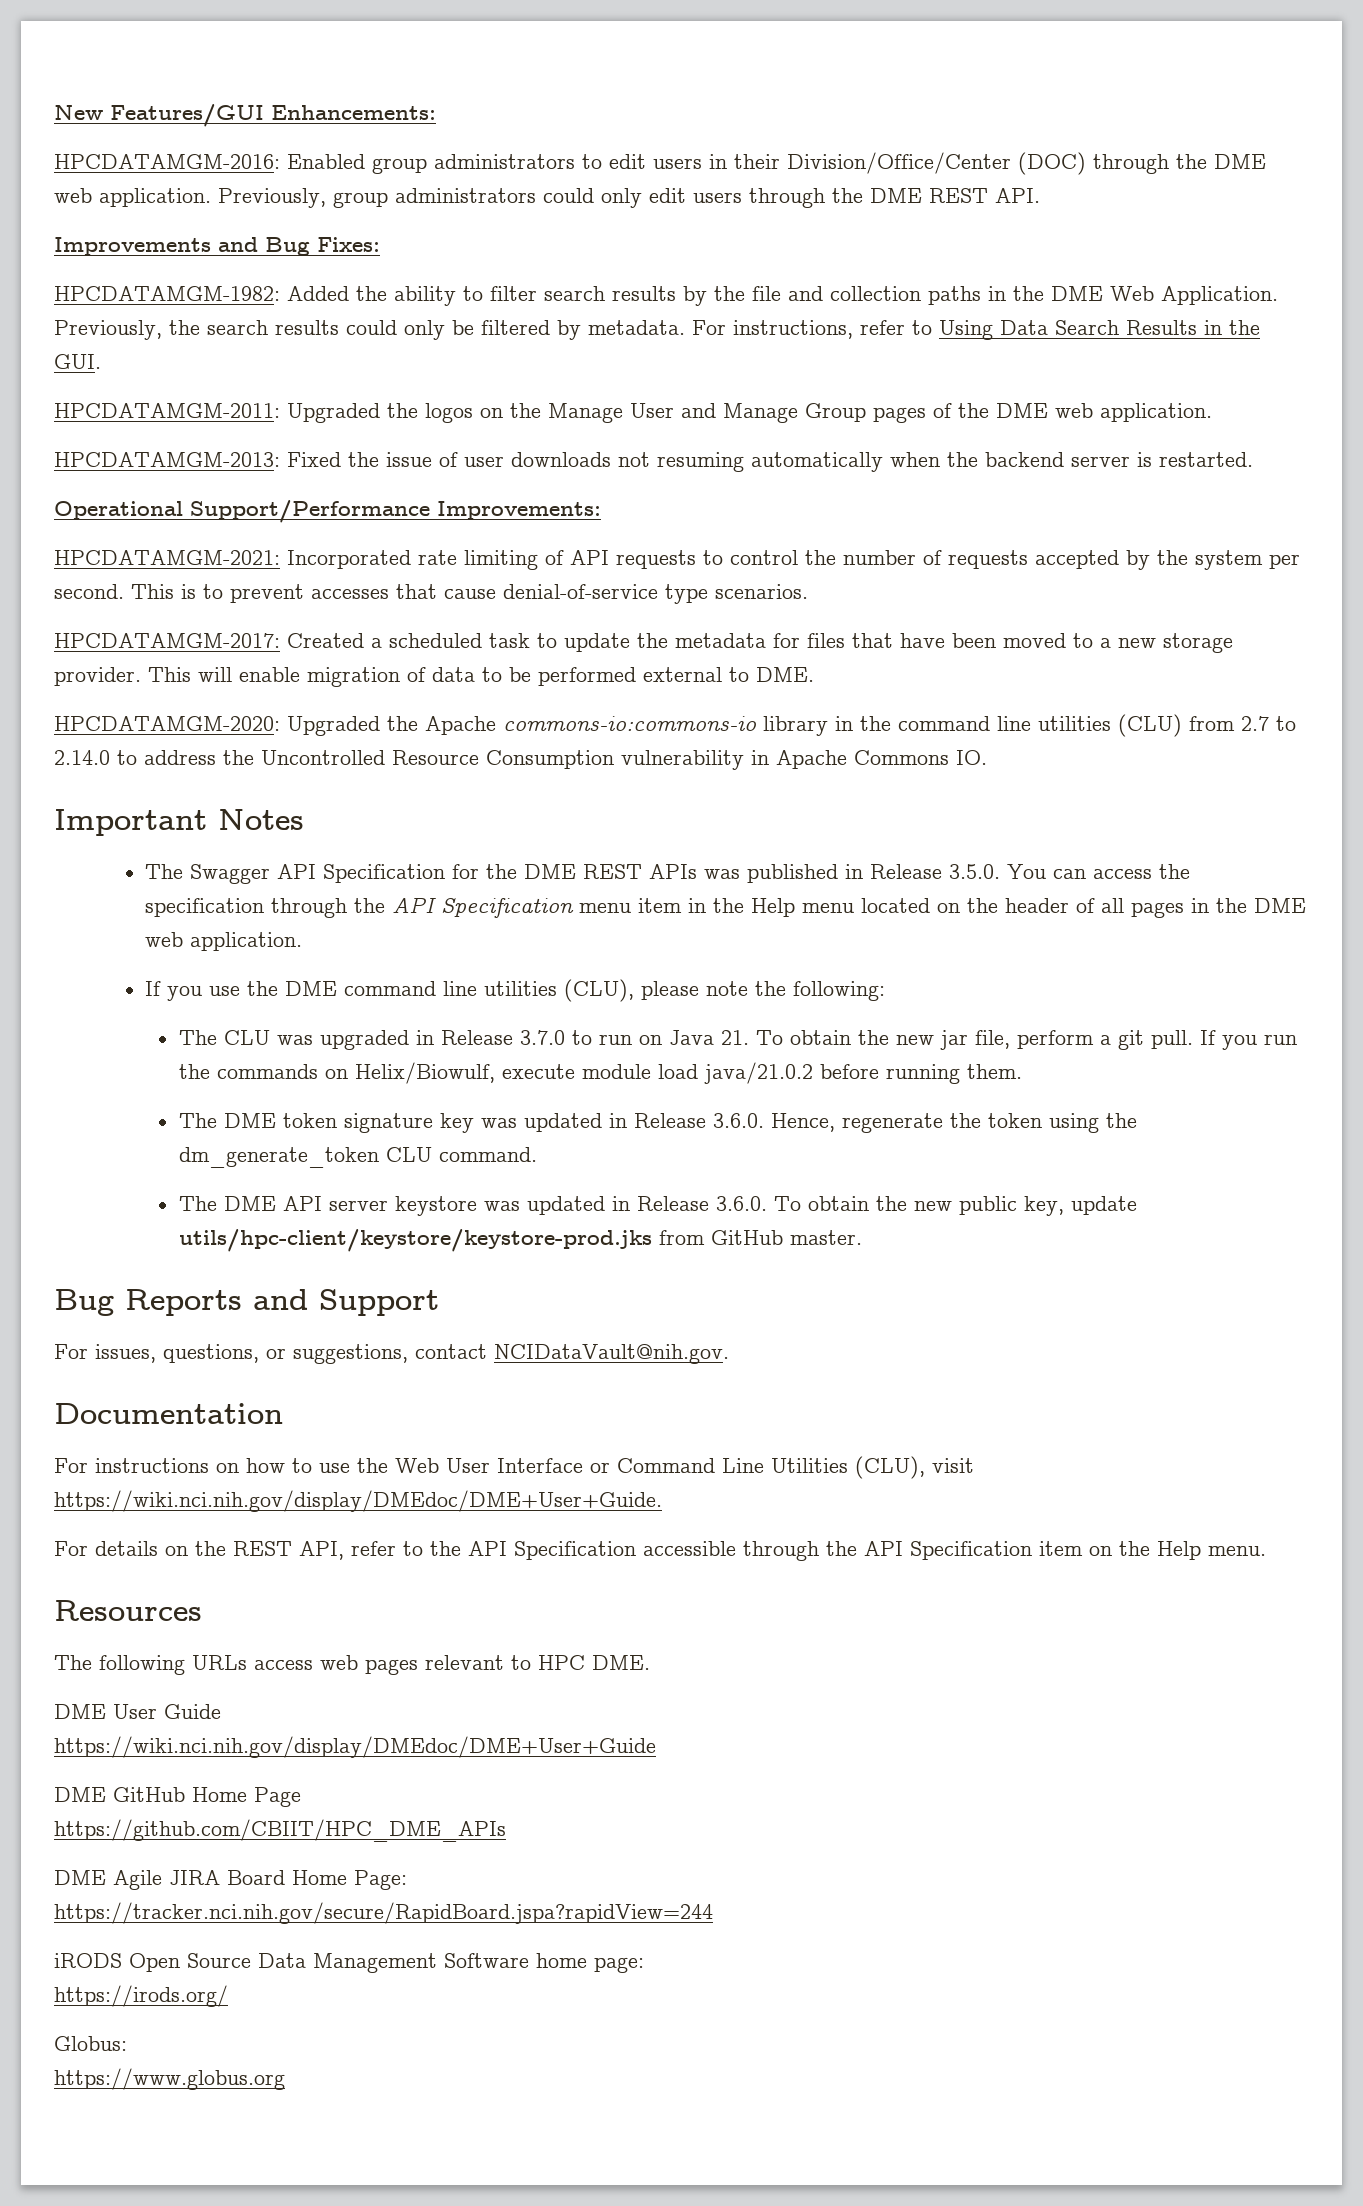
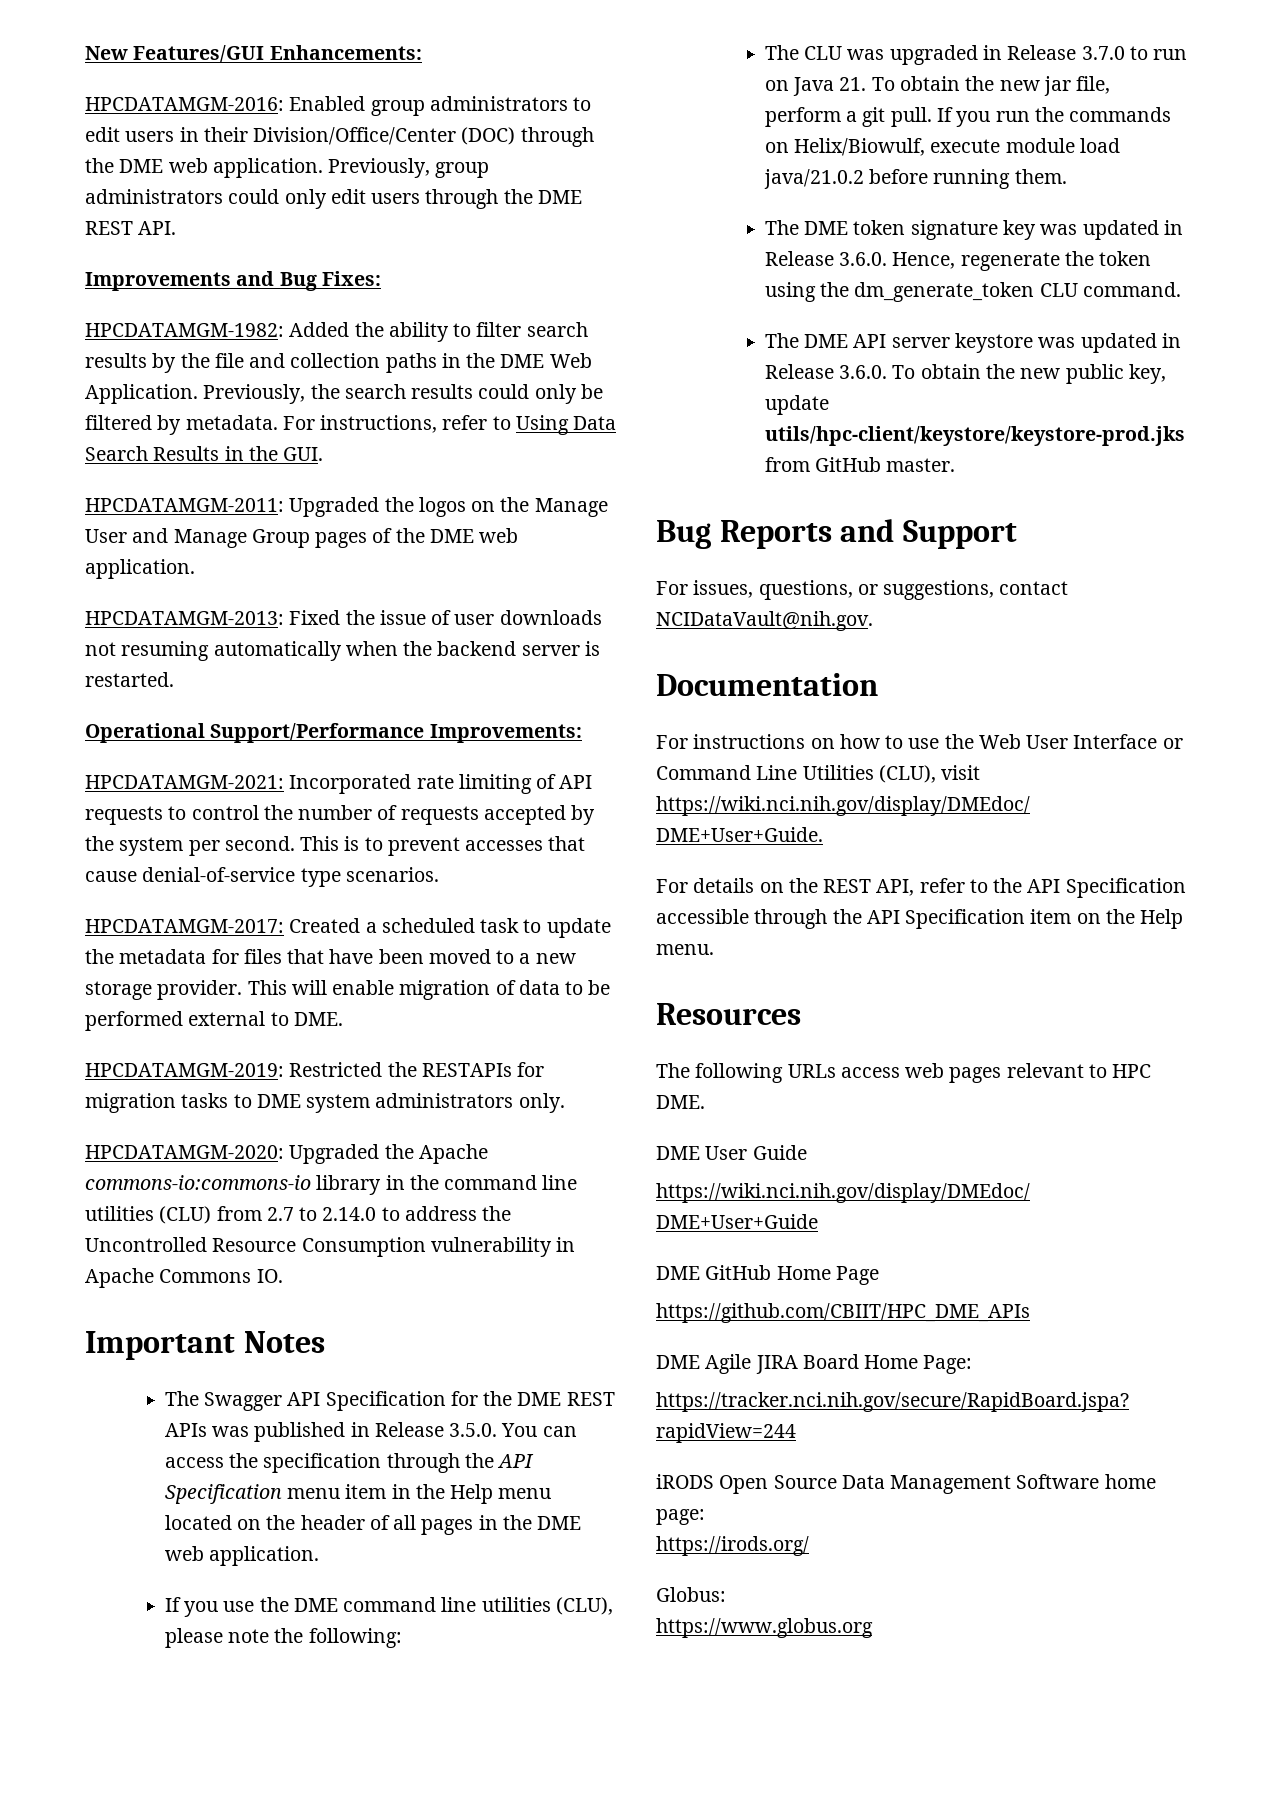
(814, 674) none -> [85,1062,545,1077] [85,1093,565,1113] // HPCDATAMGM-2019: Restricted the RESTAPIs for migration tasks to DME system administrators only.

